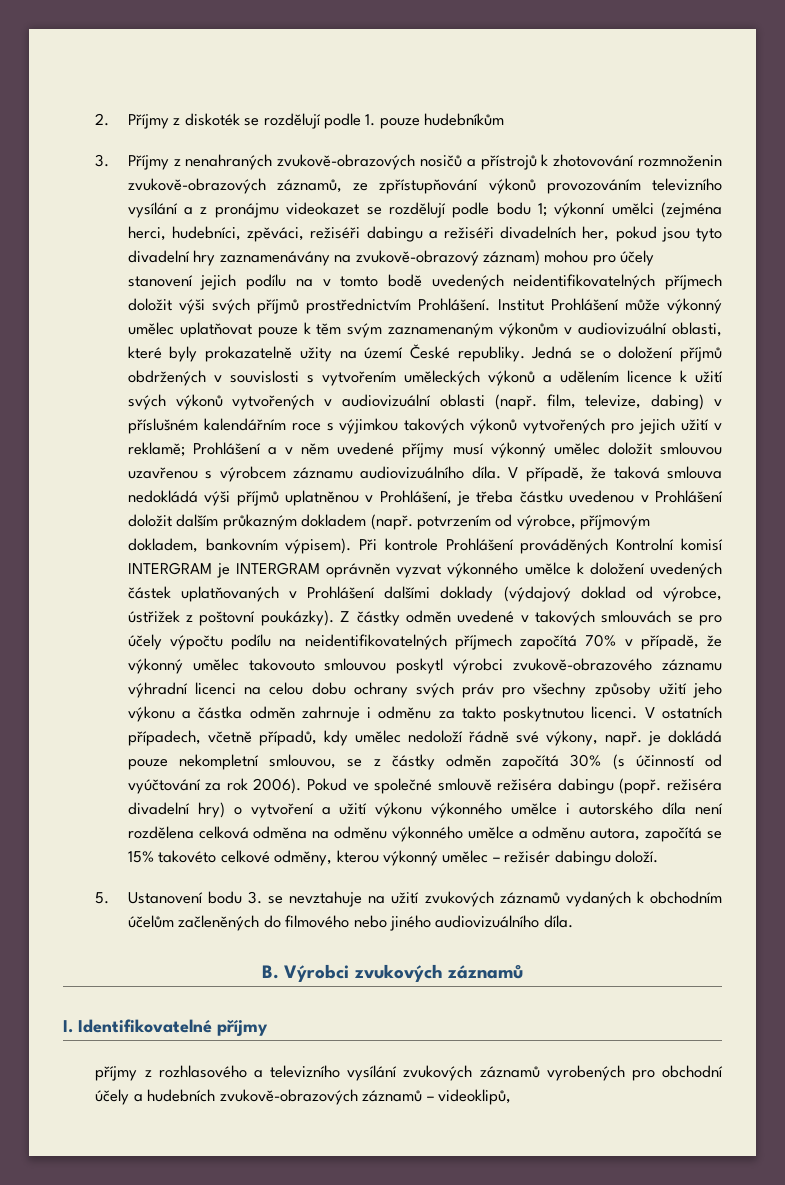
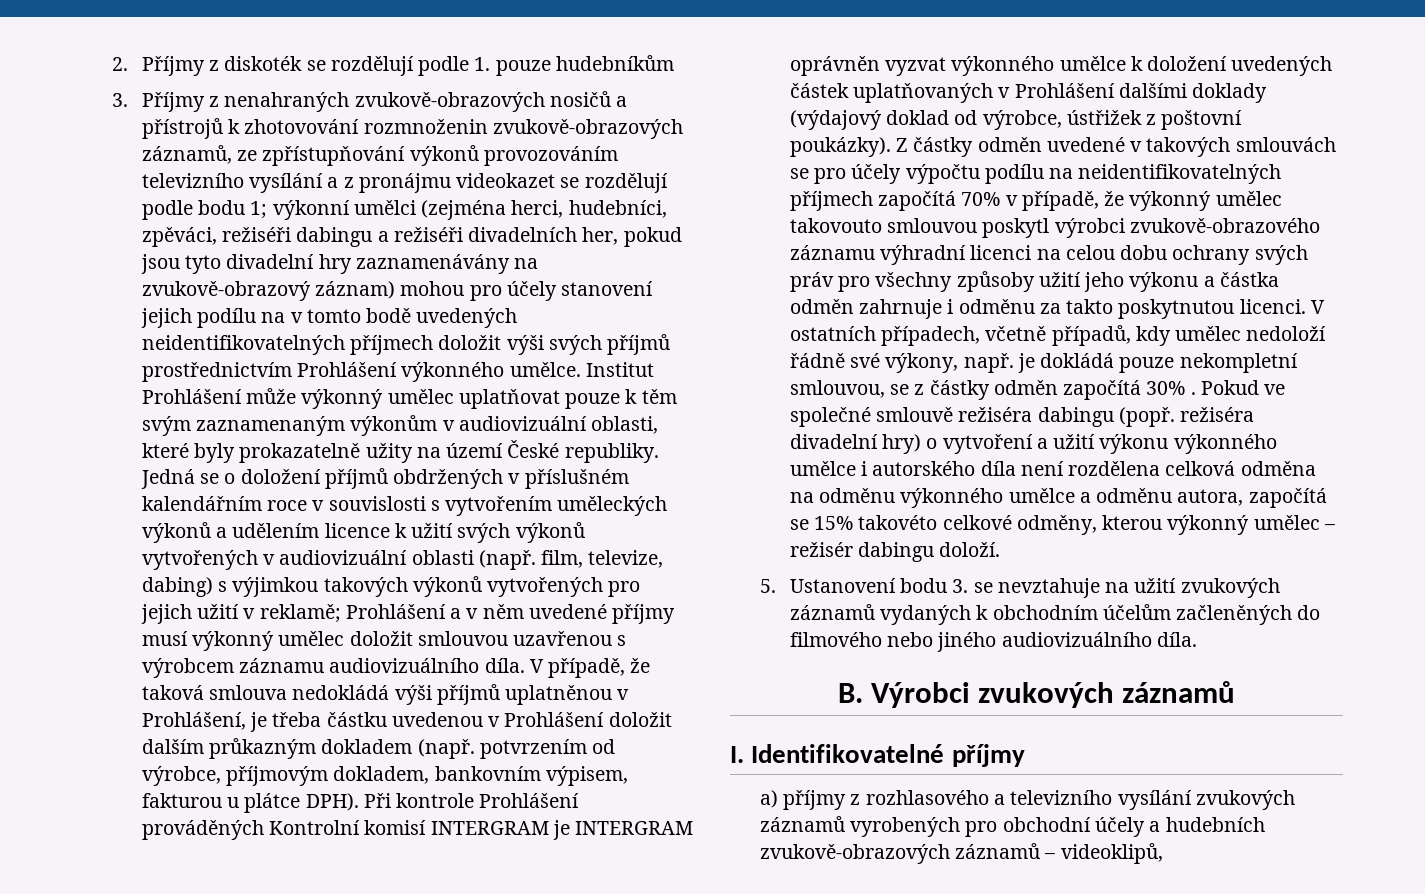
[418,298,491,311] Prohlášení. -> [297,362,581,382] Prohlášení výkonného umělce.
(222, 378) none -> [524,469,629,489] [141,496,325,511] příslušném kalendářním roce v
[714,399,723,406] [127,418,321,434] v příslušném kalendářním roce -> (213, 587) none
[285,538,352,554] výpisem). -> [545,766,628,786] [141,793,359,813] výpisem, fakturou u plátce DPH).
[612,754,722,770] [127,778,302,794] (s účinností od vyúčtování za rok 2006). -> [1190,392,1196,395] .
(268, 1027) none -> [759,790,778,808] a)

